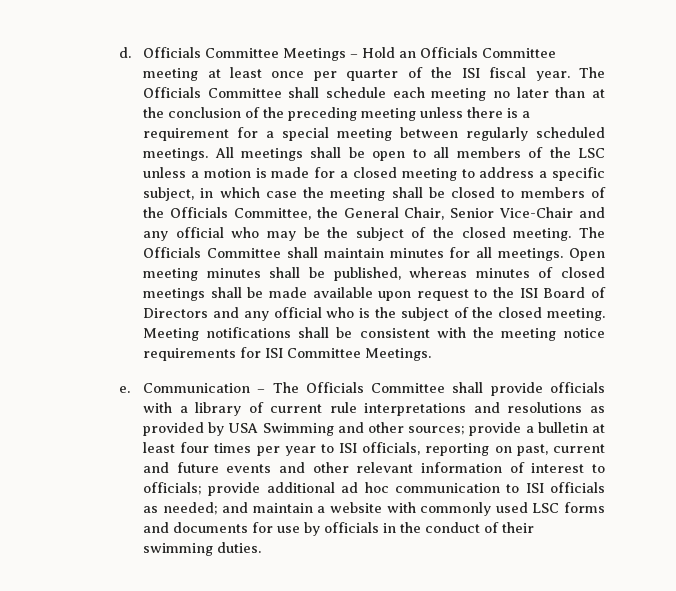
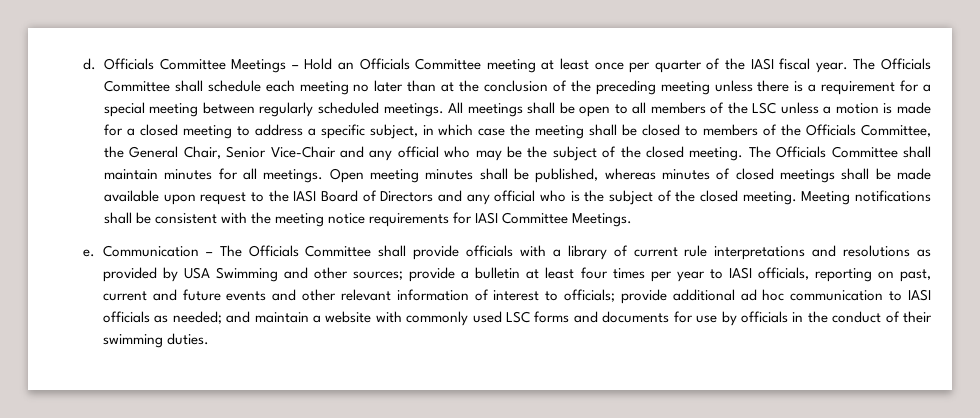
[461,68,480,78] ISI -> [750,58,774,70] IASI
[519,288,538,298] ISI -> [293,190,317,202] IASI
[265,348,284,358] ISI -> [475,212,499,224] IASI
[339,443,358,453] ISI -> [728,267,752,279] IASI
[525,483,544,493] ISI -> [907,289,931,301] IASI

